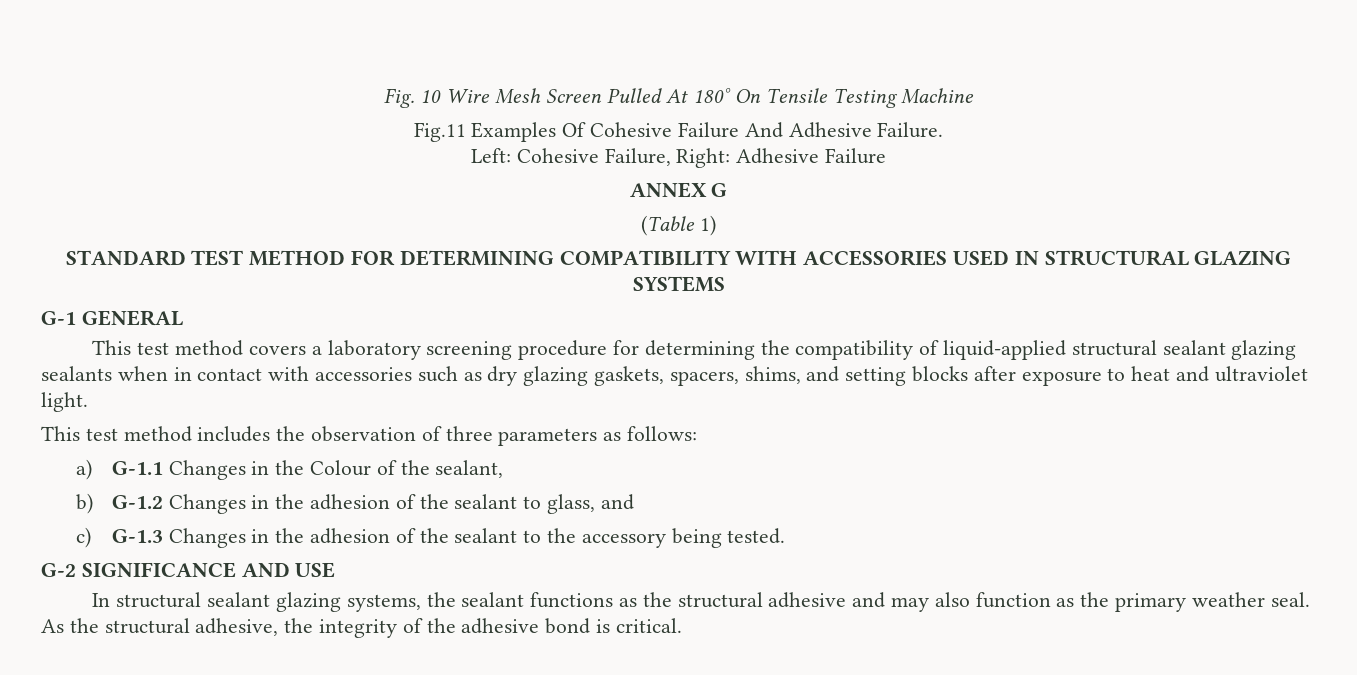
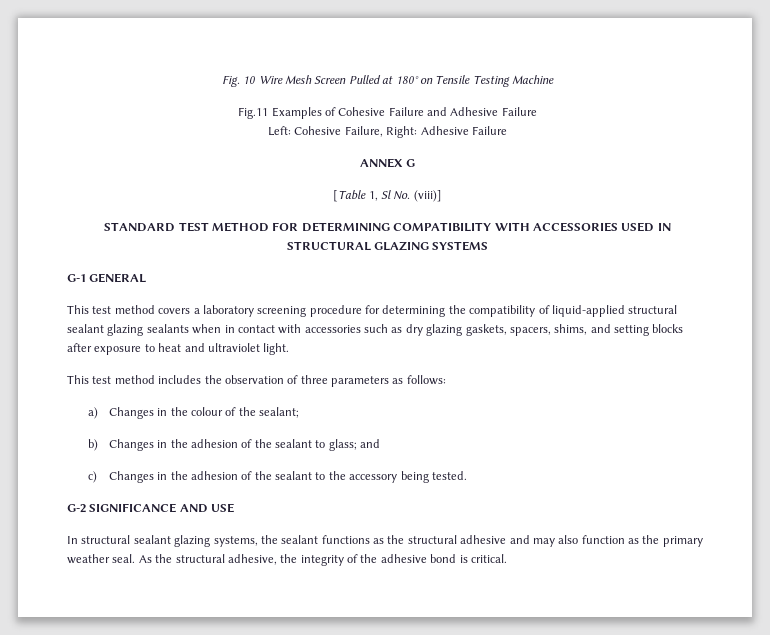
[666,88,762,103] At 180° On -> [382,76,433,84] at 180° on
[562,122,587,137] Of -> [324,107,336,116] of
[744,122,944,138] And Adhesive Failure. -> [427,107,537,116] and Adhesive Failure
[641,215,716,236] (Table 1) -> [333,190,442,202] [Table 1, Sl No. (viii)]
[111,460,504,480] G-1.1 Changes in the Colour of the sealant, -> [108,407,299,419] Changes in the colour of the sealant;
[111,494,596,514] G-1.2 Changes in the adhesion of the sealant to glass, -> [108,439,357,451] Changes in the adhesion of the sealant to glass;
[111,529,163,543] G-1.3 -> (97, 477) none

